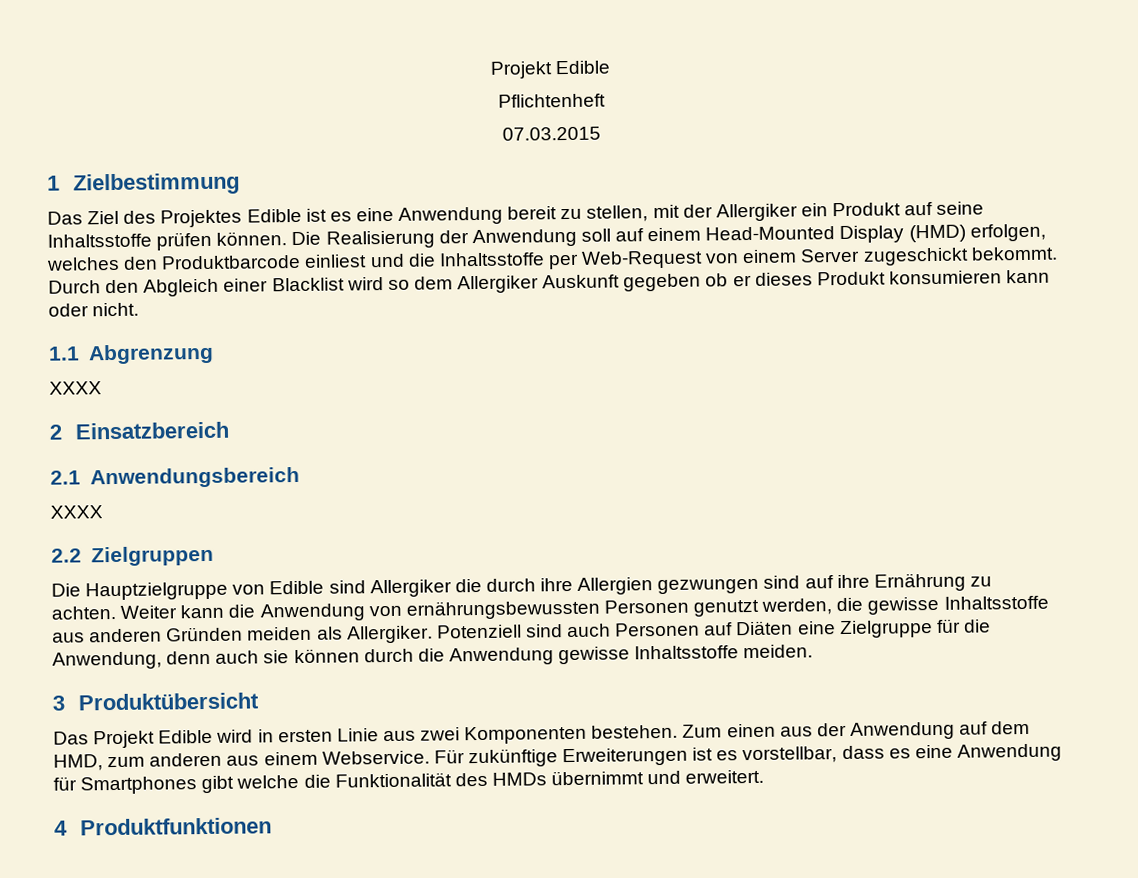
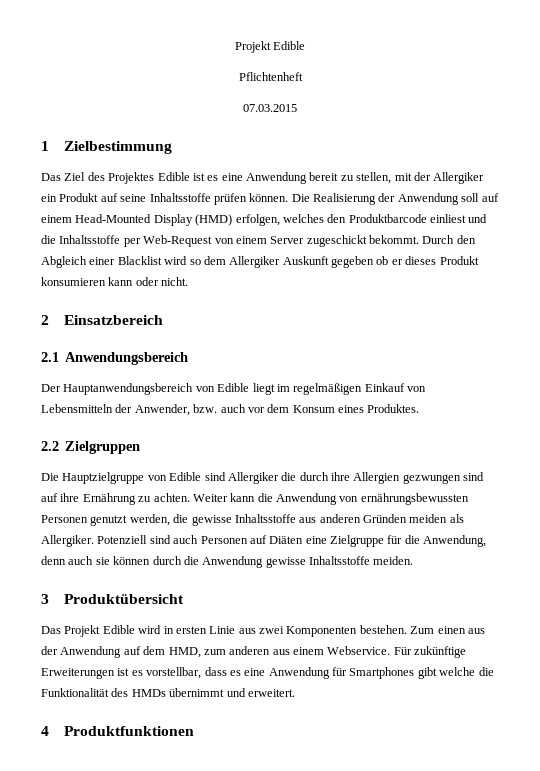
[48,343,214,365] [49,381,102,395] // 1.1 Abgrenzung // XXXX -> (189, 281) none
[50,505,103,519] XXXX -> [41,383,426,395] [41,404,420,416] Der Hauptanwendungsbereich von Edible liegt im regelmäßigen Einkauf von Lebensmitteln der Anwender, bzw. auch vor dem Konsum eines Produktes.

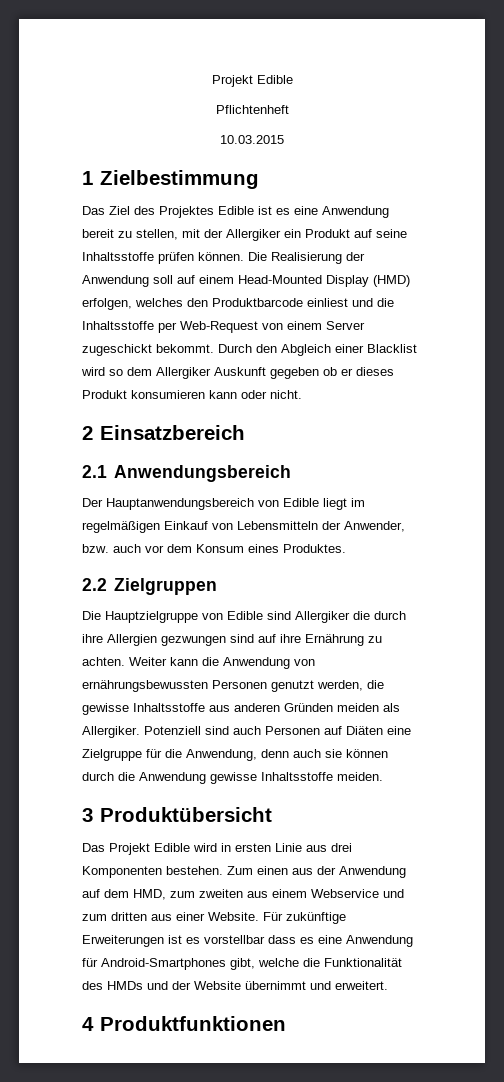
[243,104,297,112] 07.03.2015 -> [220,135,284,144] 10.03.2015
[259,626,284,634] zwei -> [331,843,352,852] drei
[229,646,271,655] anderen -> [199,889,243,898] zweiten
[327,646,391,655] Webservice. -> [311,889,404,898] [82,912,259,921] Webservice und zum dritten aus einer Website.
[146,667,202,679] vorstellbar, -> [204,935,265,944] vorstellbar
[349,667,437,679] Smartphones gibt -> [101,958,255,970] Android-Smartphones gibt,
(166, 693) none -> [147,981,241,990] und der Website

